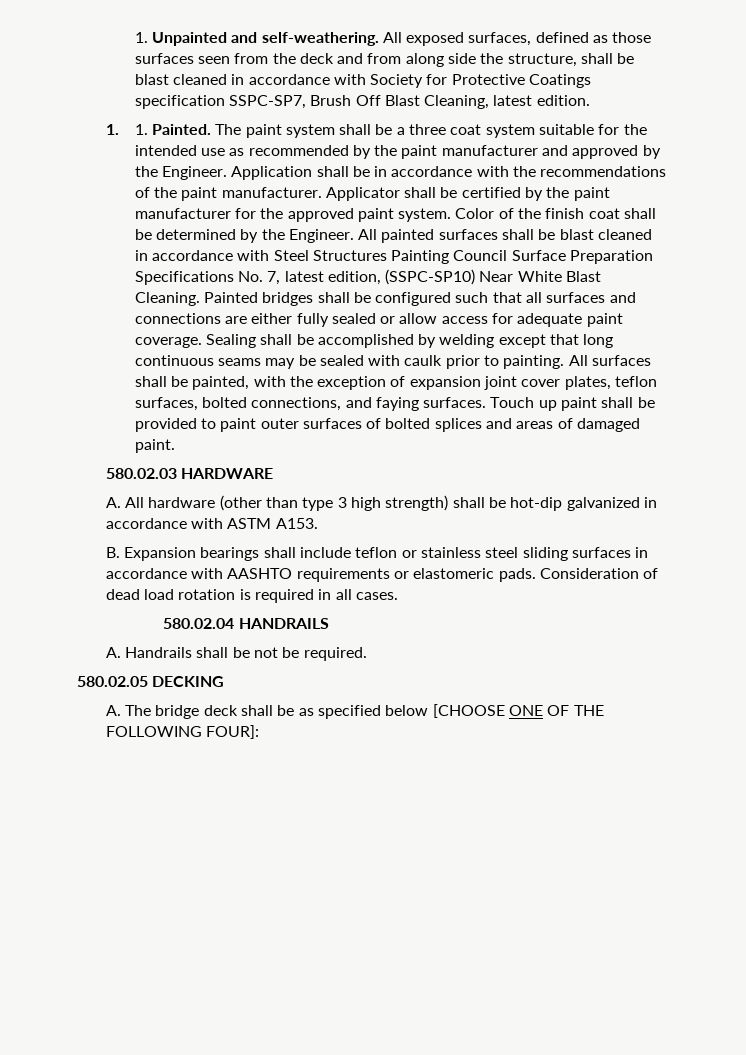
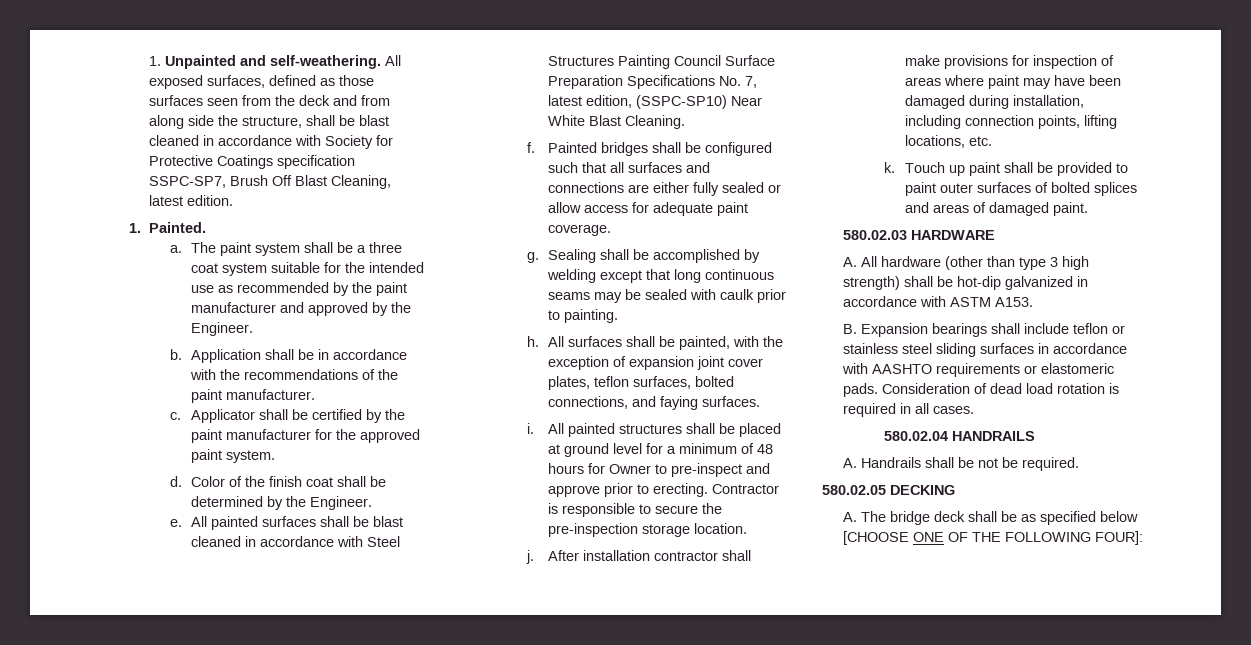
[134,124,148,135] 1. -> (141, 228) none
(211, 129) none -> [170,245,183,253] // a.
(227, 173) none -> [170,349,183,360] // b.
(322, 192) none -> [170,412,182,420] // c.
(452, 215) none -> [170,476,183,487] // d.
(354, 236) none -> [170,519,183,527] // e.
(200, 299) none -> [527,142,536,153] // f.
(202, 342) none -> [527,252,540,263] // g.
(565, 362) none -> [527,336,540,347] // h.
(487, 402) none -> [527,423,781,437] [547,443,773,457] [547,463,770,477] [547,483,779,497] [547,503,722,517] [547,523,747,537] [526,550,751,564] [904,55,1114,69] [904,75,1121,89] [904,95,1084,109] [904,115,1117,129] [904,135,992,148] [884,162,896,173] // i. All painted structures shall be placed at ground level for a minimum of 48 hours for Owner to pre-inspect and approve prior to erecting. Contractor is responsible to secure the pre-inspection storage location. // j. After installation contractor shall make provisions for inspection of areas where paint may have been damaged during installation, including connection points, lifting locations, etc. // k.

